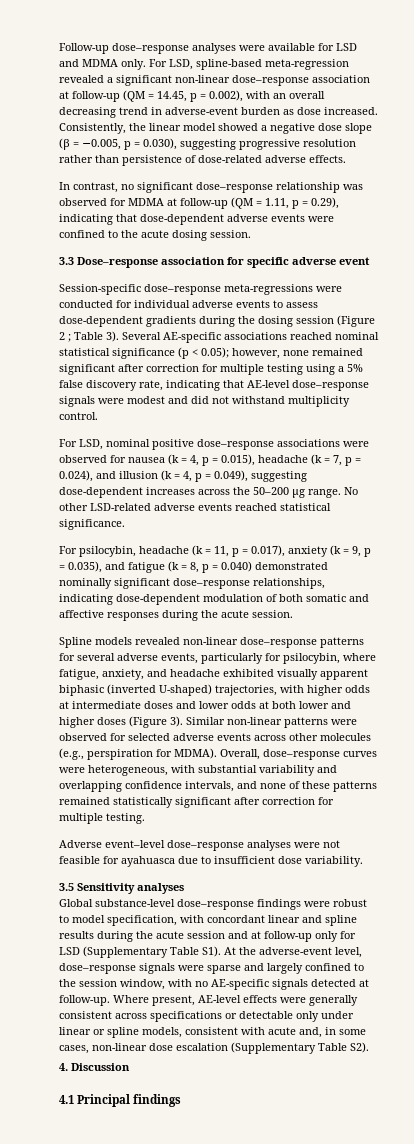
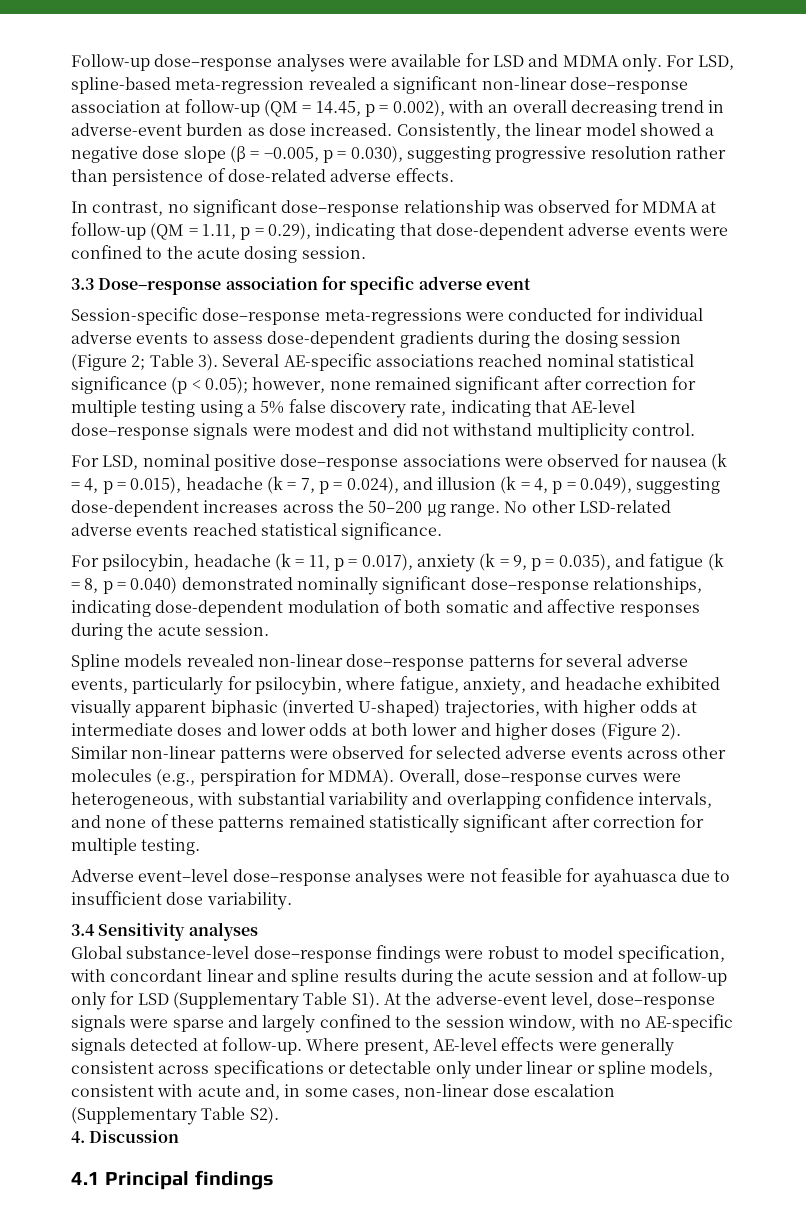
[59,332,71,342] 2 ; -> [131,355,146,370] 2;
[170,716,183,727] 3). -> [660,723,681,740] 2).
[59,883,74,891] 3.5 -> [71,924,95,936] 3.4

